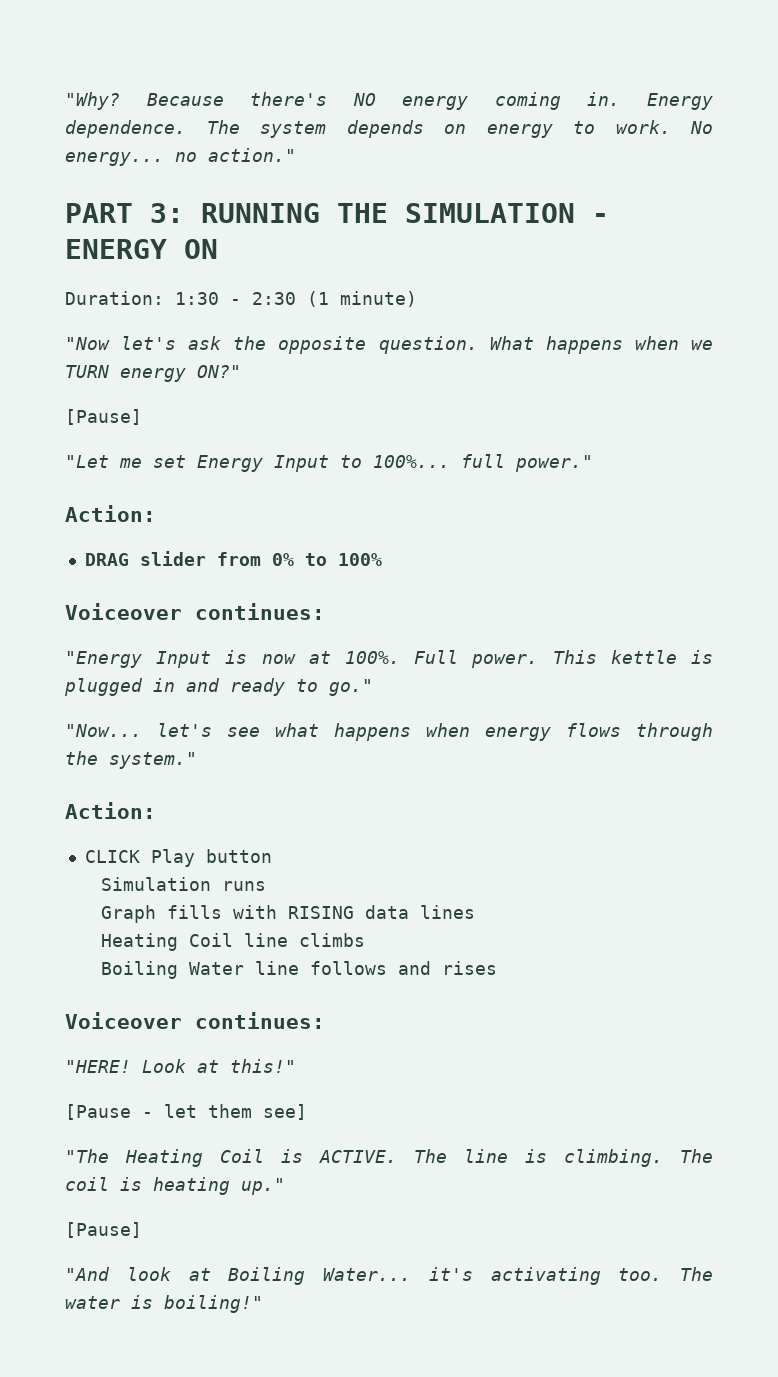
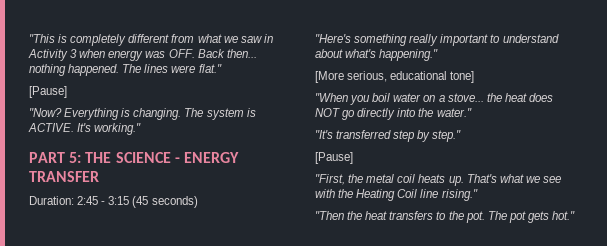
[65,92,713,110] [65,120,713,138] [65,148,296,166] [65,203,609,223] [65,239,218,259] [65,291,417,307] [65,336,713,354] [65,365,241,382] [65,409,142,425] [65,454,593,472] [65,505,156,522] [84,551,382,566] [65,603,325,620] [65,650,713,668] [64,678,373,696] [65,723,713,741] [65,751,197,769] [65,802,156,819] [84,849,272,867] [100,877,266,891] [100,905,475,923] [100,933,365,951] [100,961,497,979] [65,1012,325,1029] [65,1059,296,1073] [65,1104,307,1120] [65,1149,713,1167] [65,1177,285,1195] [65,1222,142,1238] [65,1267,713,1285] [65,1295,263,1313] "Why? Because there's NO energy coming in. Energy dependence. The system depends on energy to work. No energy... no action." // PART 3: RUNNING THE SIMULATION - ENERGY ON // Duration: 1:30 - 2:30 (1 minute) // "Now let's ask the opposite question. What happens when we TURN energy ON?" // [Pause] // "Let me set Energy Input to 100%... full power." // Action: // DRAG slider from 0% to 100% // Voiceover continues: // "Energy Input is now at 100%. Full power. This kettle is plugged in and ready to go." // "Now... let's see what happens when energy flows through the system." // Action: // CLICK Play button // Simulation runs // Graph fills with RISING data lines // Heating Coil line climbs // Boiling Water line follows and rises // Voiceover continues: // "HERE! Look at this!" // [Pause - let them see] // "The Heating Coil is ACTIVE. The line is climbing. The coil is heating up." // [Pause] // "And look at Boiling Water... it's activating too. The water is boiling!" -> [29,34,273,46] [28,49,257,61] [29,64,222,76] [29,86,67,98] [29,108,256,120] [28,123,142,135] [29,152,239,163] [29,171,99,182] [29,196,198,208] [315,34,559,46] [315,49,439,61] [315,71,475,83] [315,93,553,105] [315,108,472,120] [315,130,462,142] [315,152,353,164] [315,174,561,186] [315,189,478,201] [315,211,576,223] "This is completely different from what we saw in Activity 3 when energy was OFF. Back then... nothing happened. The lines were flat." // [Pause] // "Now? Everything is changing. The system is ACTIVE. It's working." // PART 5: THE SCIENCE - ENERGY TRANSFER // Duration: 2:45 - 3:15 (45 seconds) // "Here's something really important to understand about what's happening." // [More serious, educational tone] // "When you boil water on a stove... the heat does NOT go directly into the water." // "It's transferred step by step." // [Pause] // "First, the metal coil heats up. That's what we see with the Heating Coil line rising." // "Then the heat transfers to the pot. The pot gets hot."

